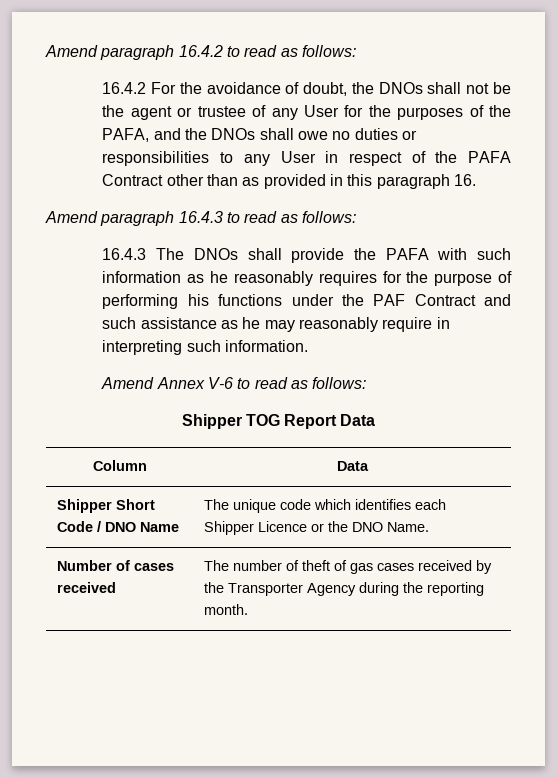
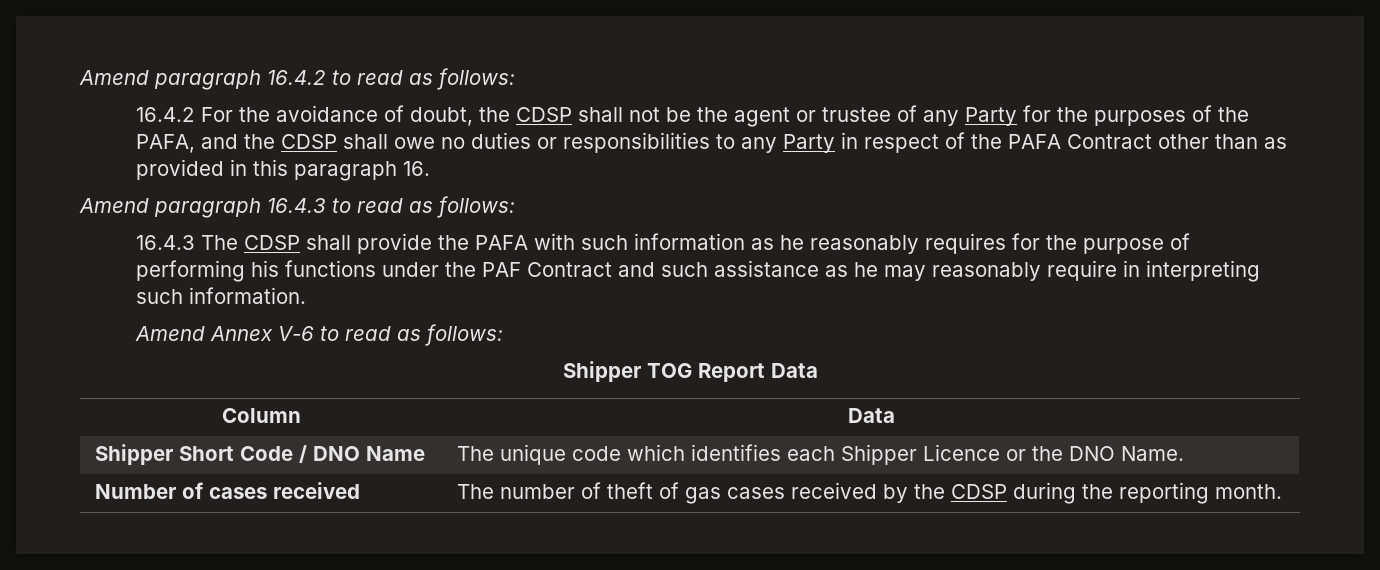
[378,82,423,94] DNOs -> [515,107,572,122] CDSP
[303,105,339,117] User -> [964,107,1017,126] Party
[211,128,256,140] DNOs -> [280,134,337,149] CDSP
[280,151,316,163] User -> [782,134,835,153] Party
[193,248,238,260] DNOs -> [243,235,300,250] CDSP
[228,583,357,596] Transporter Agency -> [951,484,1008,499] CDSP

